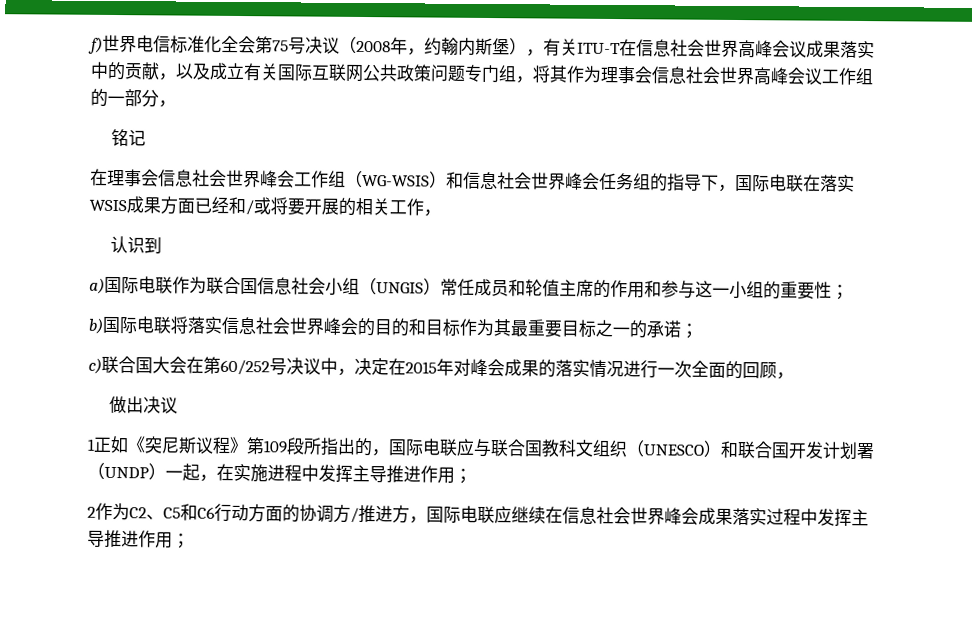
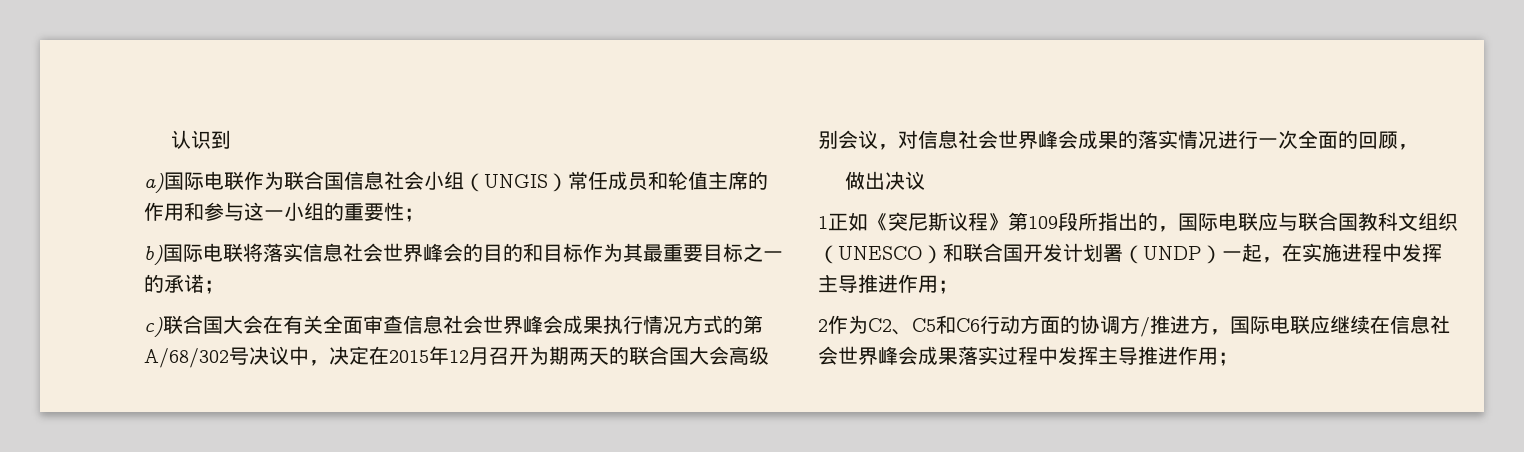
[88,34,875,59] [90,61,874,86] [90,88,176,108] [111,128,147,147] [90,168,855,193] [89,196,441,217] f)世界电信标准化全会第75号决议（2008年，约翰内斯堡），有关ITU-T在信息社会世界高峰会议成果落实中的贡献，以及成立有关国际互联网公共政策问题专门组，将其作为理事会信息社会世界高峰会议工作组的一部分， // 铭记 // 在理事会信息社会世界峰会工作组（WG-WSIS）和信息社会世界峰会任务组的指导下，国际电联在落实WSIS成果方面已经和/或将要开展的相关工作， // -> (170, 139) none
[203,356,270,376] 第60/252 -> [283,315,763,334] [144,348,229,368] 有关全面审查信息社会世界峰会成果执行情况方式的第A/68/302
[453,358,471,376] 对 -> [449,346,769,365] [818,130,1038,150] 12月召开为期两天的联合国大会高级别会议，对信息社会世界

